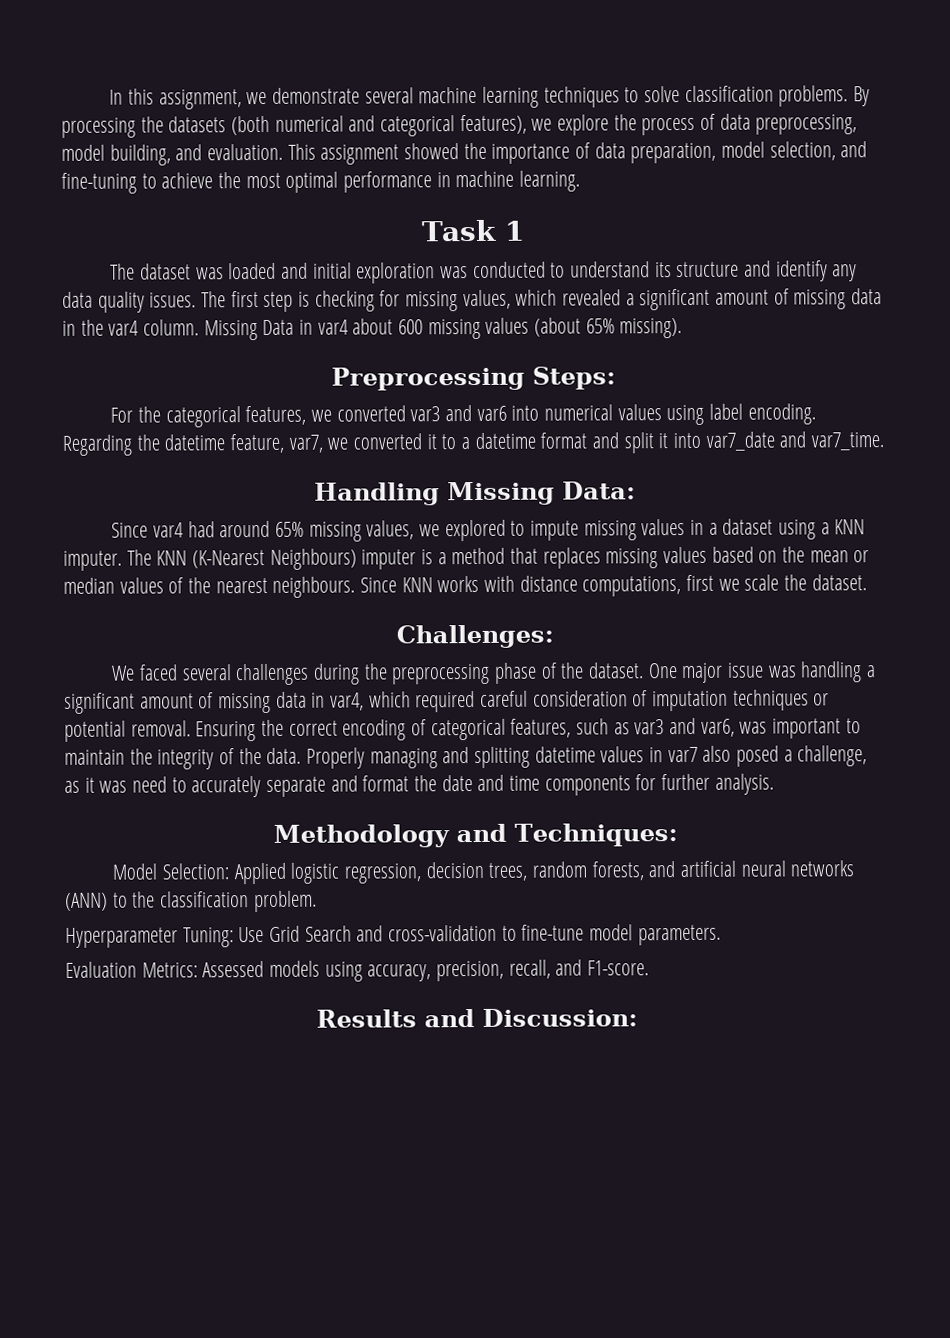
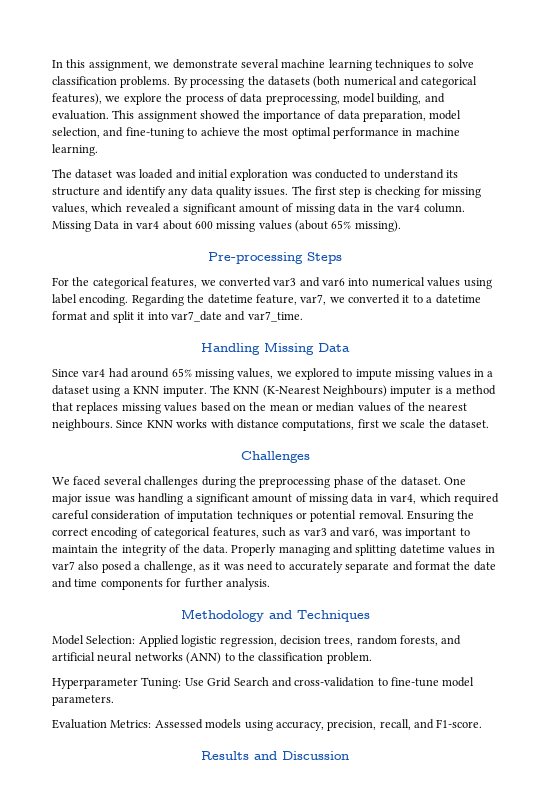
[420,219,525,242] // Task 1 -> (98, 150) none
[331,366,616,391] Preprocessing Steps: -> [208,252,342,264] Pre-processing Steps
[561,481,636,500] Data: -> [318,343,350,352] Data
[395,624,554,649] Challenges: -> [240,451,310,463] Challenges
[514,823,679,847] Techniques: -> [296,610,370,622] Techniques
[481,1008,638,1027] Discussion: -> [282,751,349,760] Discussion

